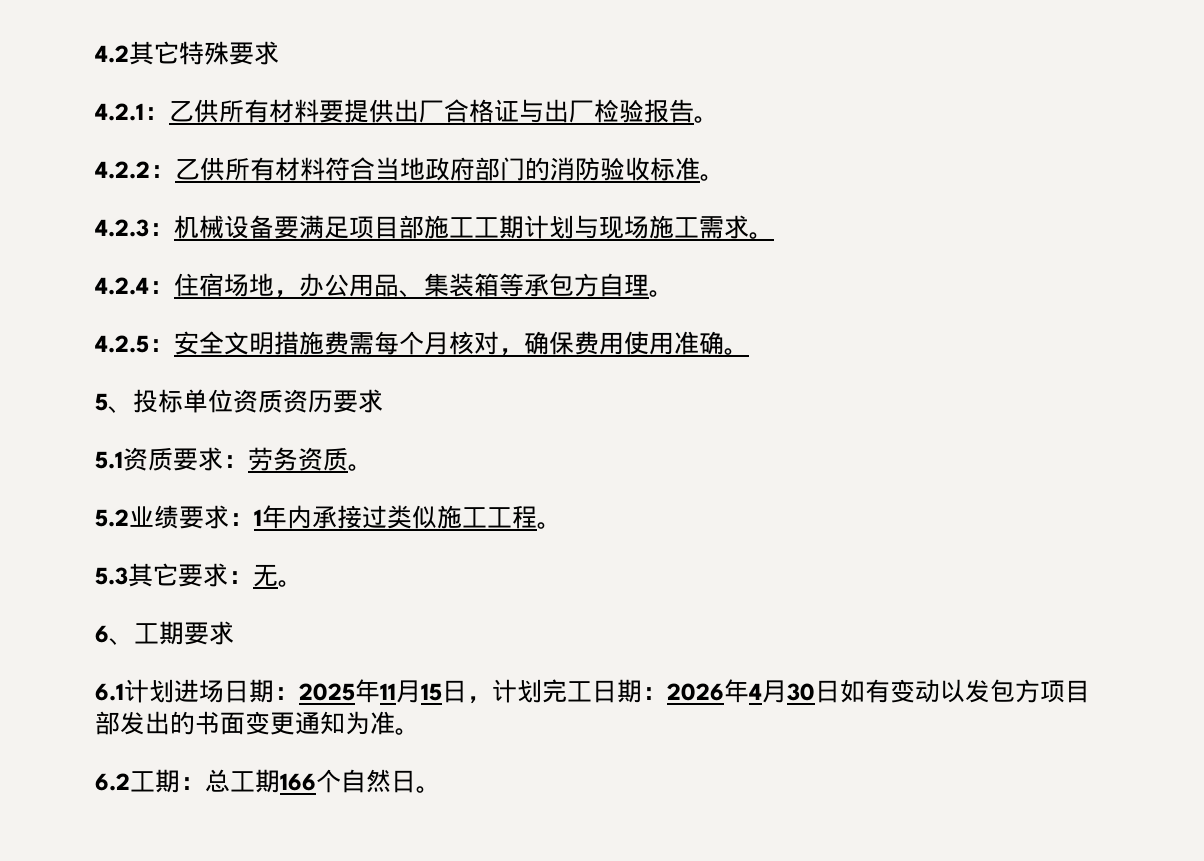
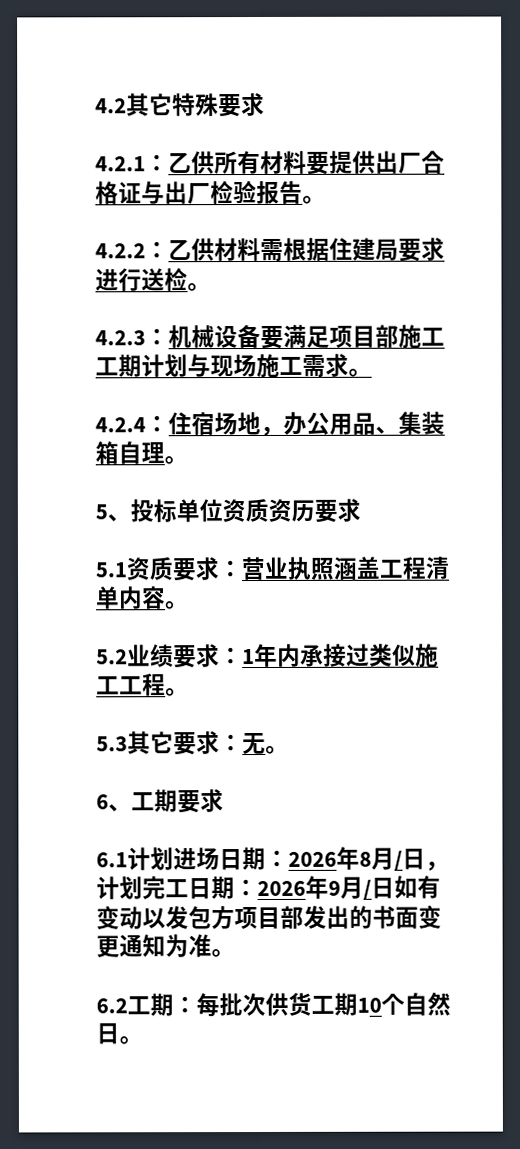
[225,157,700,181] 所有材料符合当地政府部门的消防验收标准 -> [214,237,445,262] [95,267,188,292] 材料需根据住建局要求进行送检
[499,273,599,297] 等承包方 -> (119, 453) none
[95,331,749,356] // 4.2.5：安全文明措施费需每个月核对，确保费用使用准确。 -> (188, 460) none
[248,447,348,471] 劳务资质 -> [241,556,450,581] [96,586,166,610] 营业执照涵盖工程清单内容
[299,679,442,703] 2025年11月15 -> [288,846,403,871] 2026年8月/
[749,680,815,703] 4月30 -> [328,876,372,900] 9月/
[205,769,316,793] 总工期166 -> [196,992,382,1018] 每批次供货工期10

